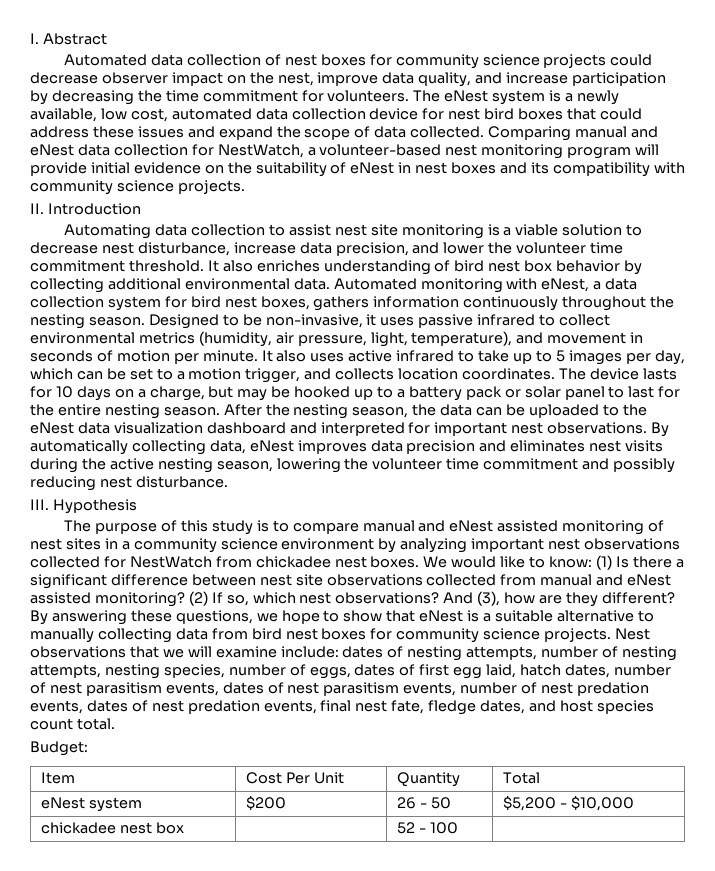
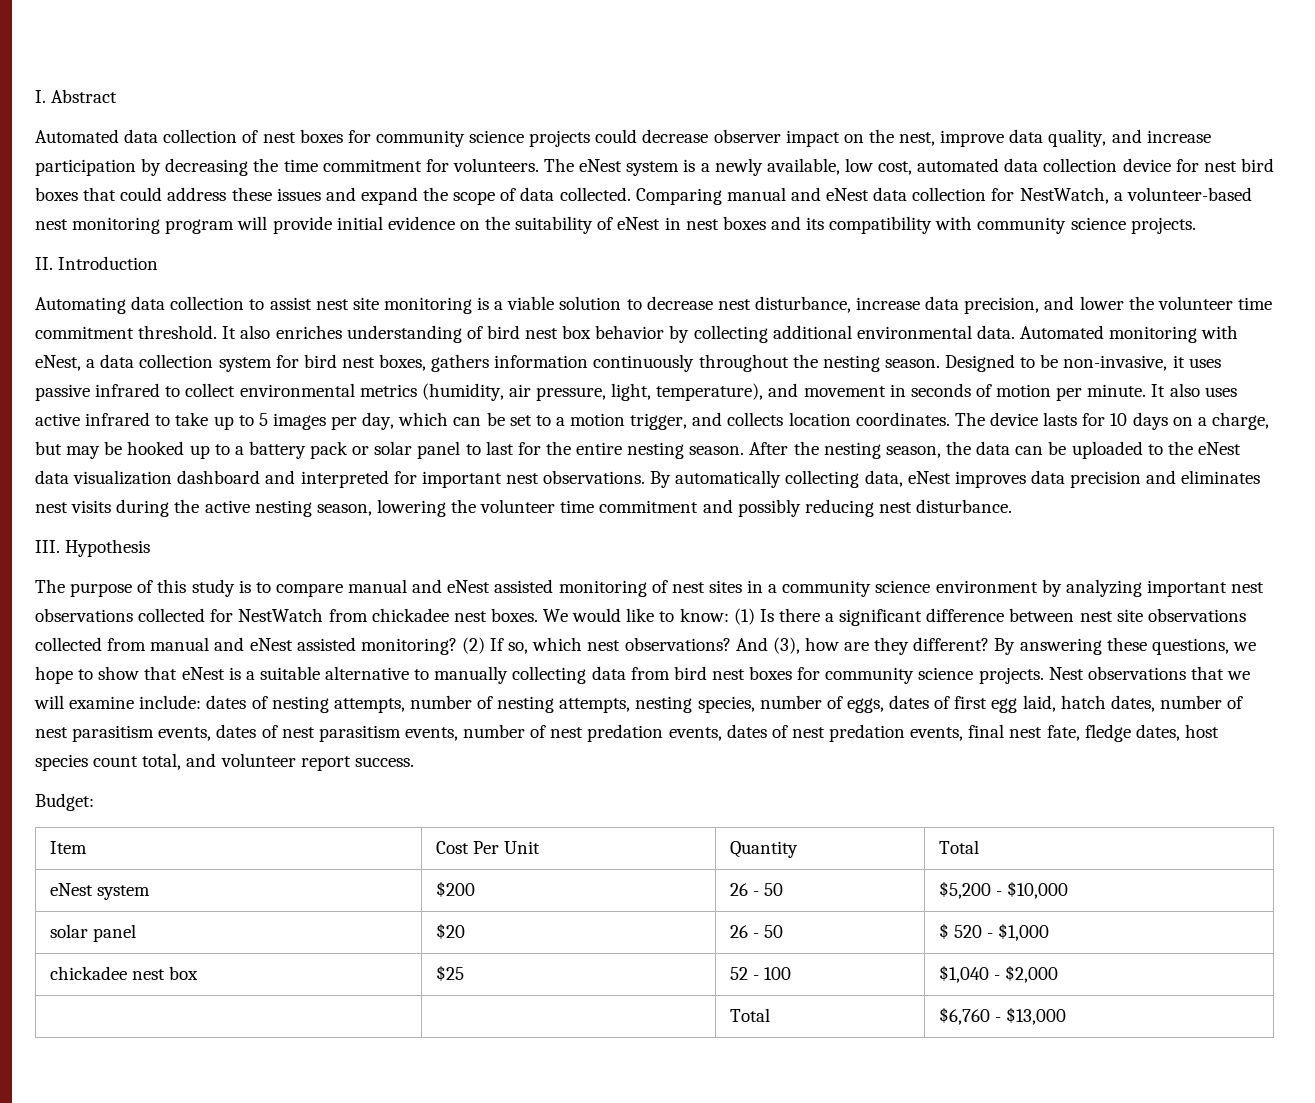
[529,700,557,712] and -> (1180, 732) none
[76,718,115,730] total. -> [142,753,414,771] total, and volunteer report success.
(634, 803) none -> [50,924,137,942] [436,923,466,939] [730,925,784,938] [939,923,1050,941] // solar panel | $20 | 26 - 50 | $ 520 - $1,000
(184, 828) none -> [436,965,465,981] $25
(458, 828) none -> [939,965,1059,983] [730,1008,771,1022] [939,1007,1067,1025] $1,040 - $2,000 // | | Total | $6,760 - $13,000

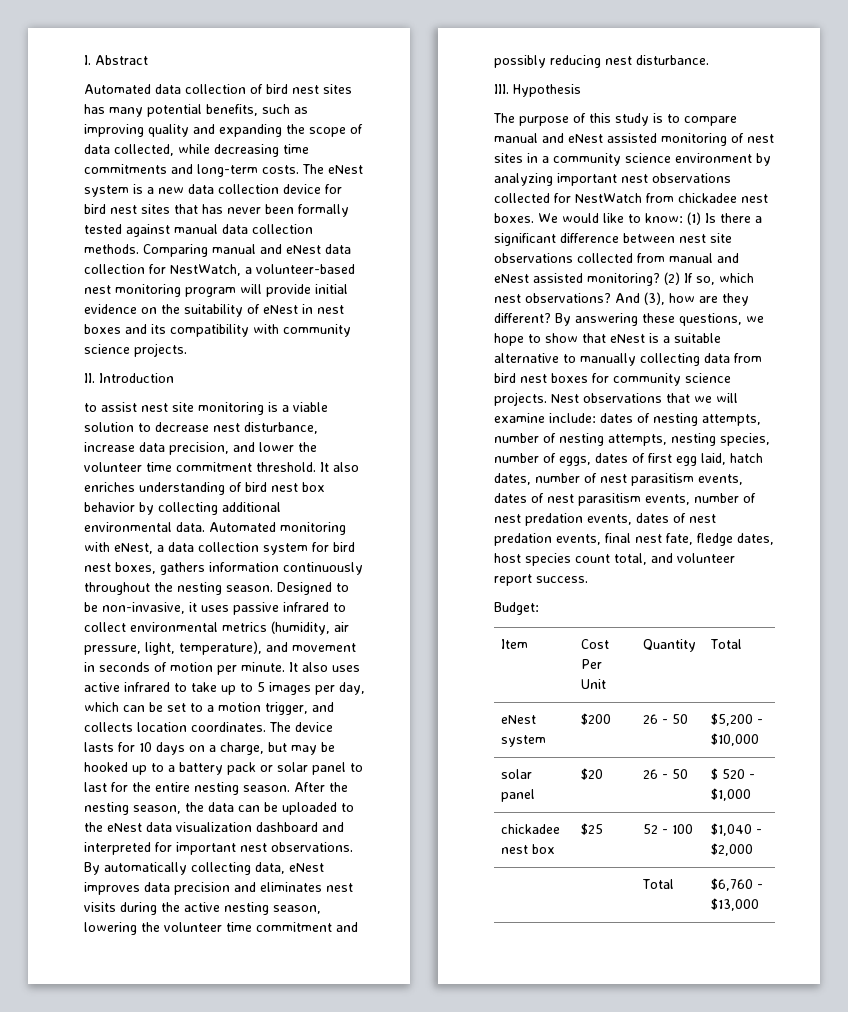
[262,129,1211,147] [35,158,539,176] nest boxes for community science projects could decrease observer impact on the nest, improve data quality, and increase participation by decreasing the time commitment for volunteers. -> [266,84,352,94] [84,104,308,117] [84,124,363,137] [84,144,309,157] [84,164,299,177] bird nest sites has many potential benefits, such as improving quality and expanding the scope of data collected, while decreasing time commitments and long-term costs.
[714,158,1274,176] [35,187,631,205] newly available, low cost, automated data collection device for nest bird boxes that could address these issues and expand the scope of data collected. -> [158,184,342,194] [84,204,349,217] [84,224,313,237] [84,244,139,254] new data collection device for bird nest sites that has never been formally tested against manual data collection methods.
[35,296,245,314] Automating data collection -> (174, 378) none

